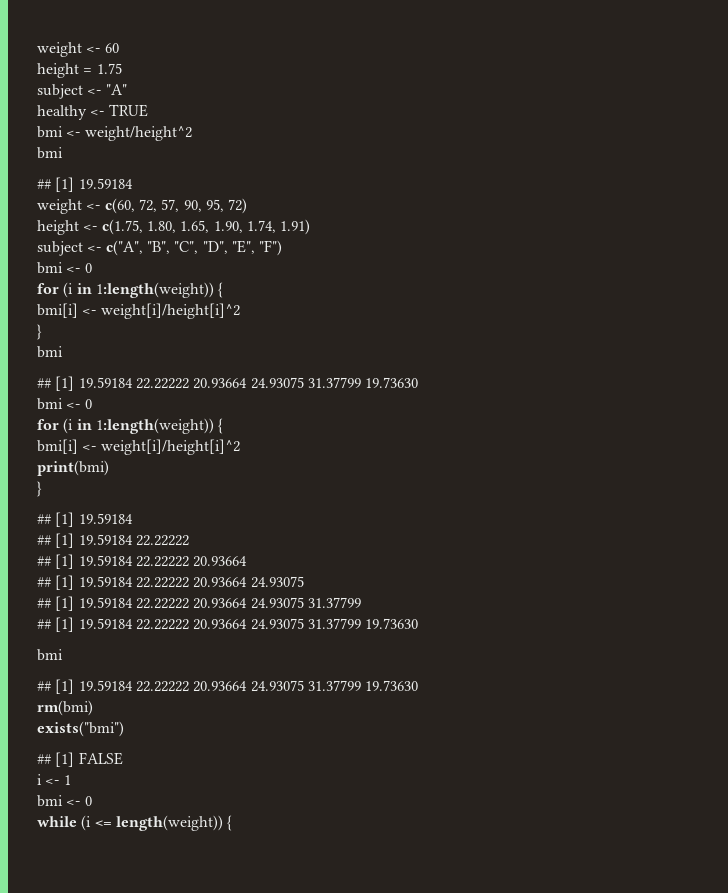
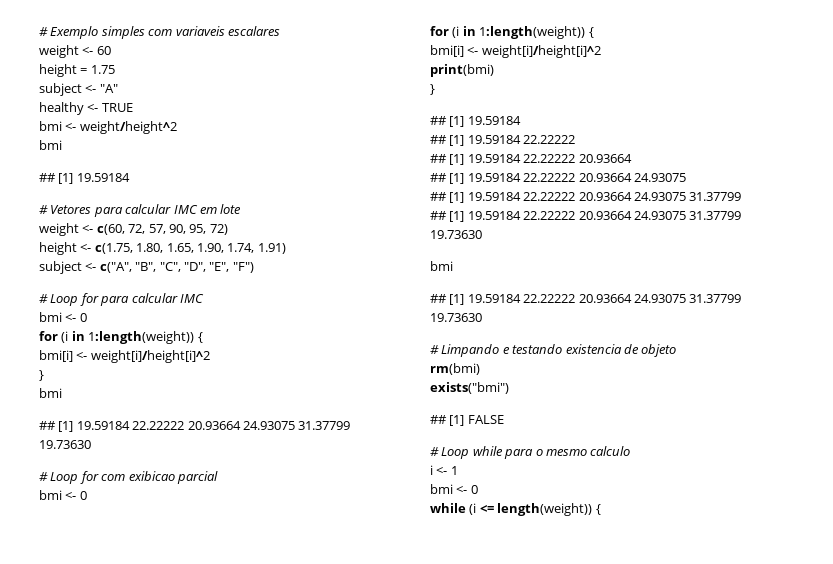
(37, 49) none -> [39,26,280,39] # Exemplo simples com variaveis escalares //
(133, 183) none -> [39,204,242,217] // # Vetores para calcular IMC em lote
(283, 248) none -> [39,293,204,306] // # Loop for para calcular IMC
(419, 382) none -> [39,471,218,484] // # Loop for com exibicao parcial
(419, 685) none -> [430,344,677,357] // # Limpando e testando existencia de objeto
(123, 758) none -> [430,446,631,459] // # Loop while para o mesmo calculo

